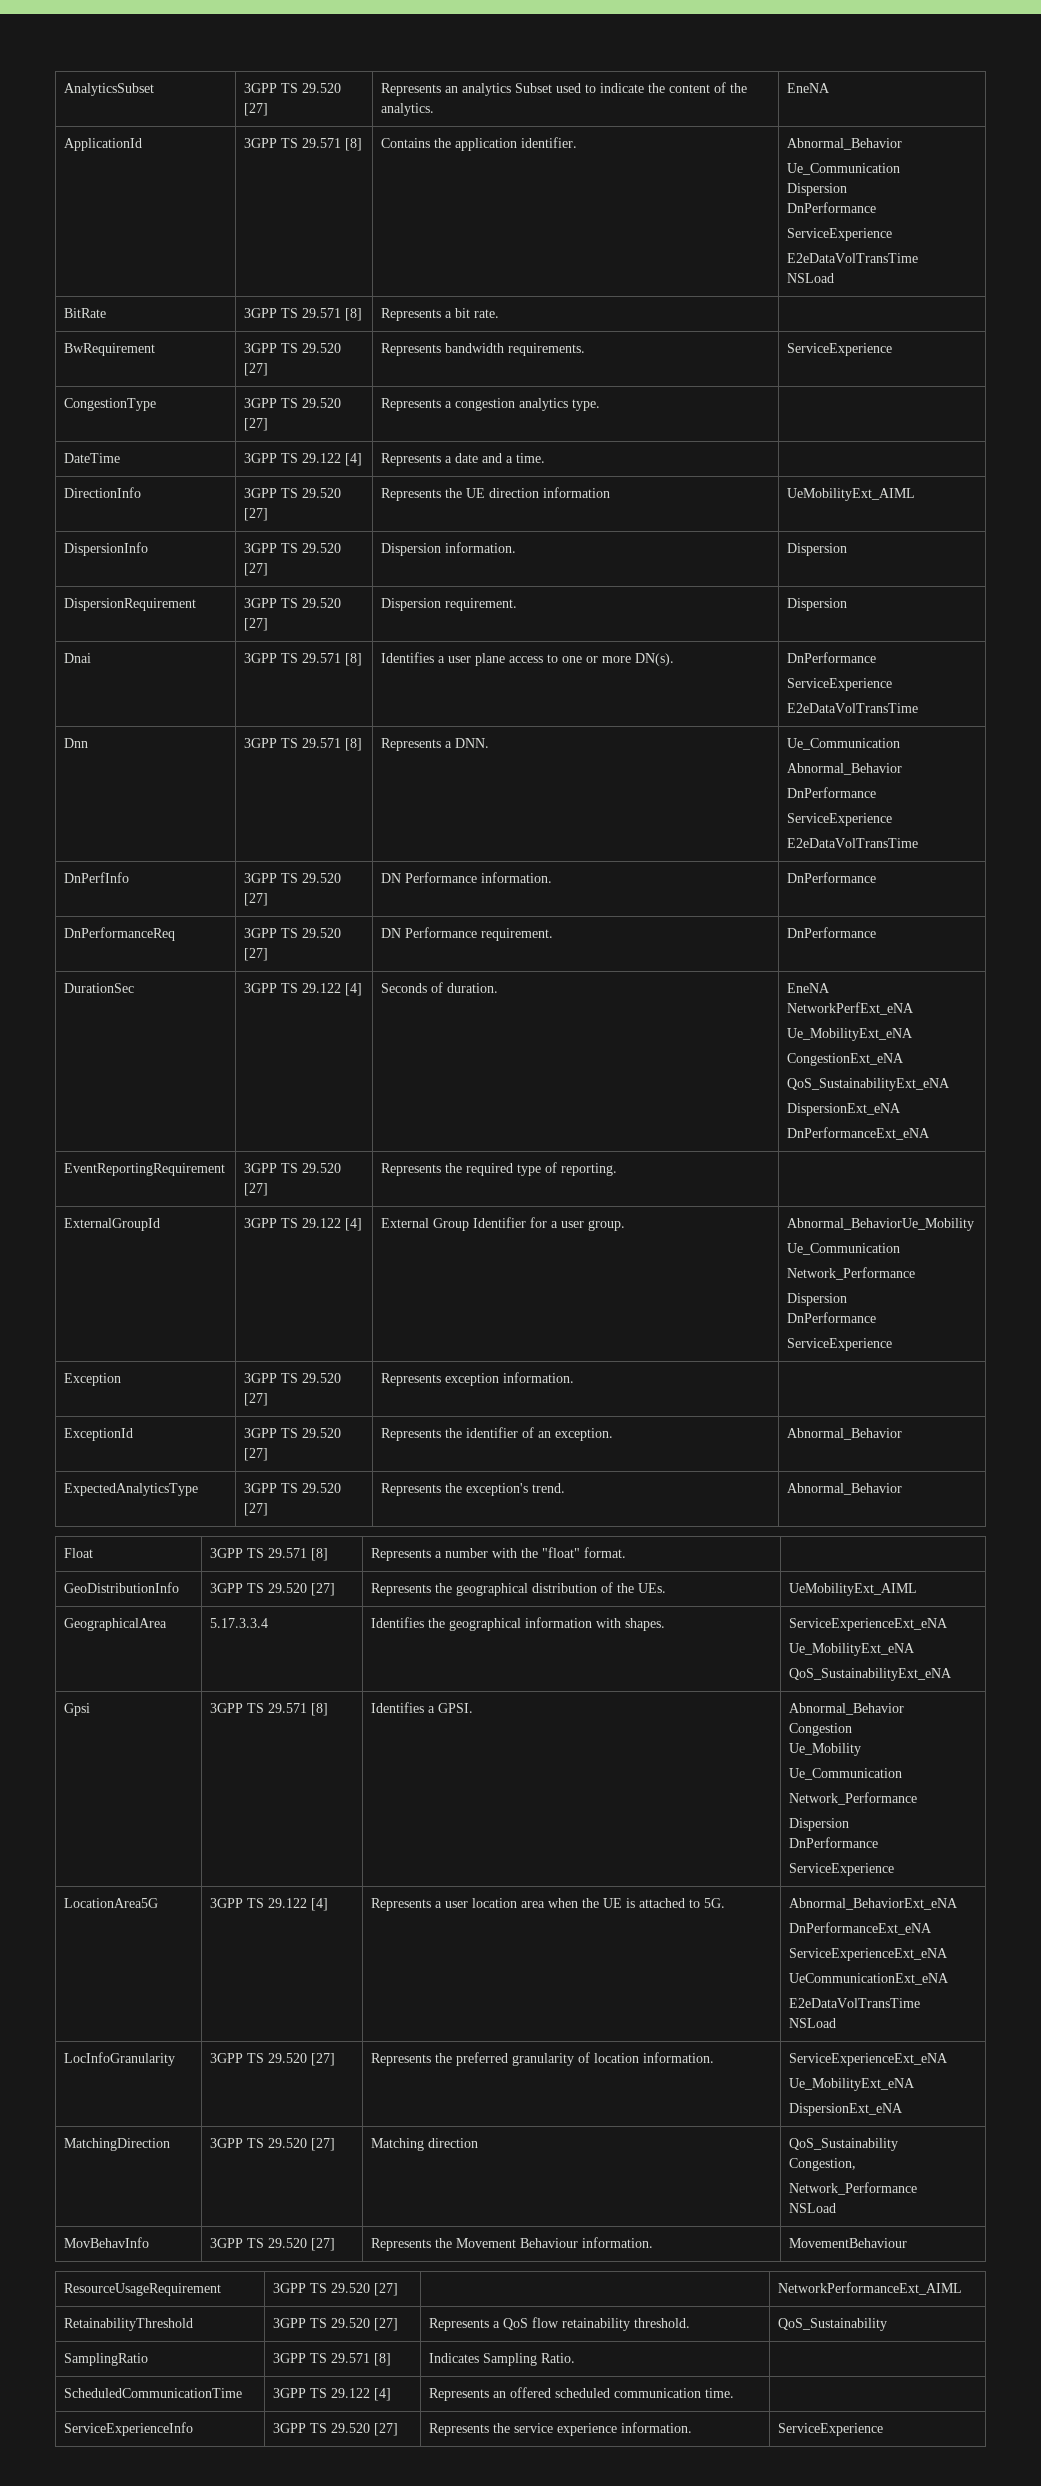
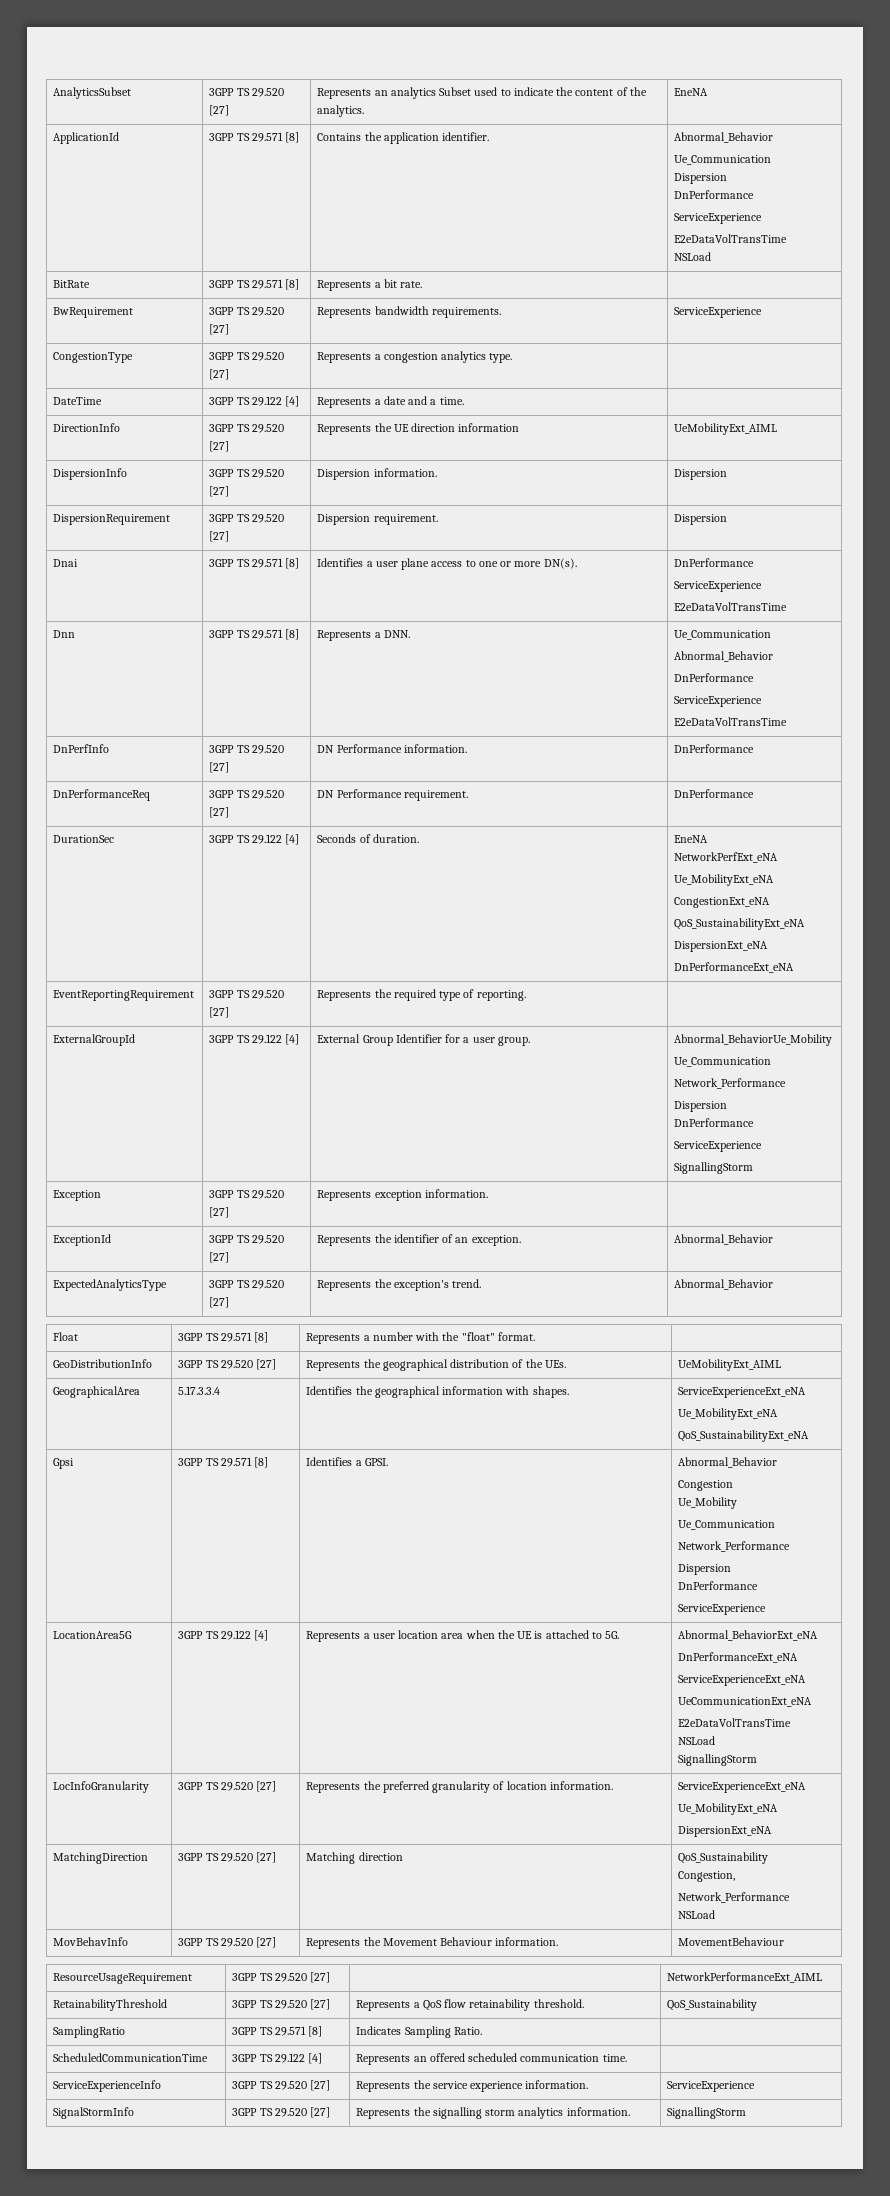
(893, 1344) none -> [674,1162,754,1174] // SignallingStorm
(837, 2023) none -> [678,1754,758,1766] // SignallingStorm
(884, 2429) none -> [53,2107,135,2119] [232,2107,331,2118] [356,2107,630,2119] [667,2107,747,2119] // SignalStormInfo | 3GPP TS 29.520 [27] | Represents the signalling storm analytics information. | SignallingStorm

